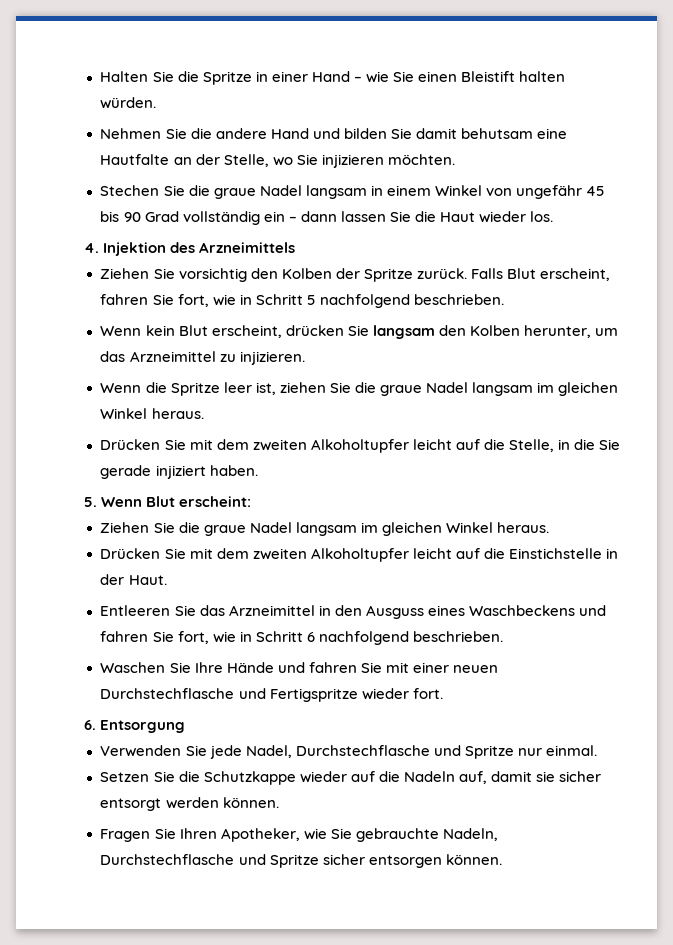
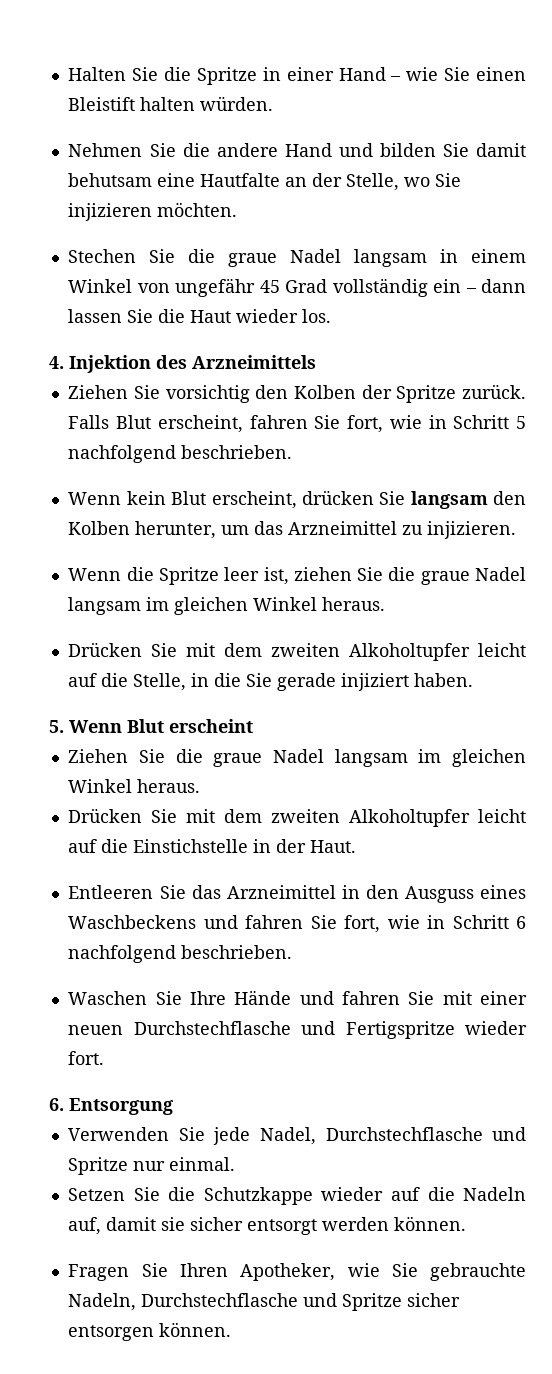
[100,211,141,222] bis 90 -> (280, 286) none
[179,496,252,507] erscheint: -> [168,719,253,733] erscheint

